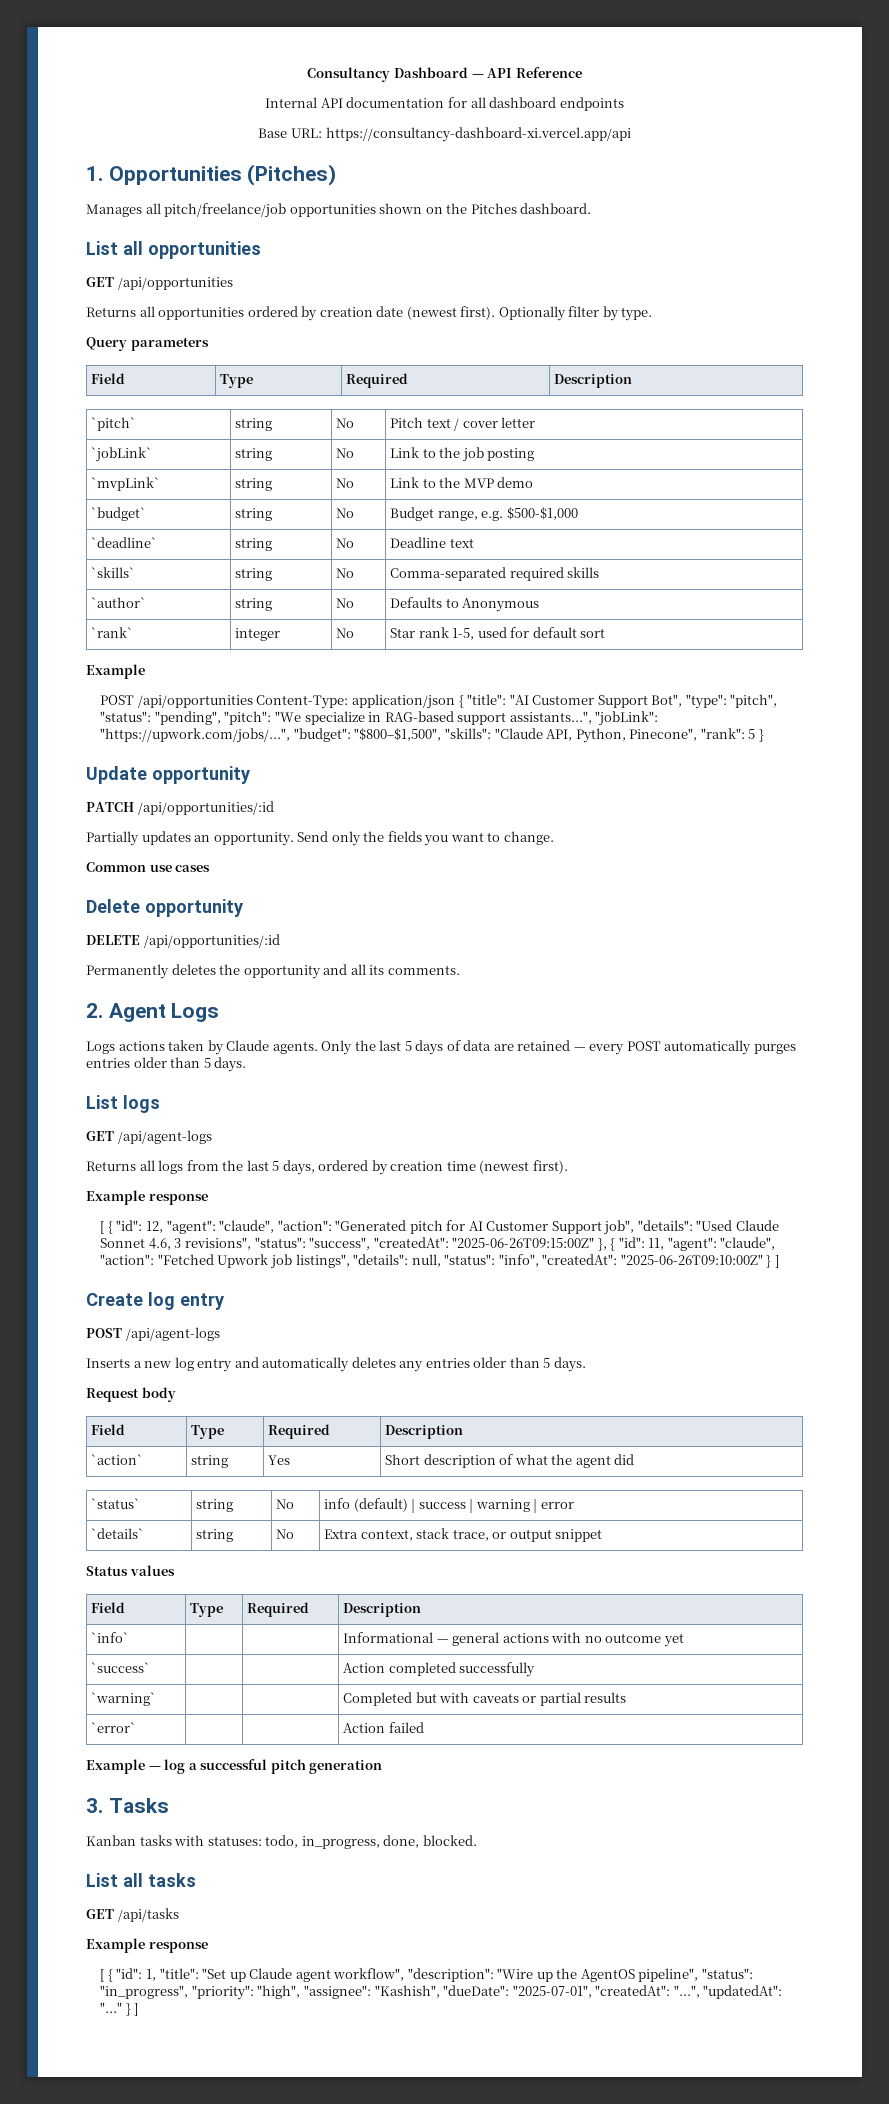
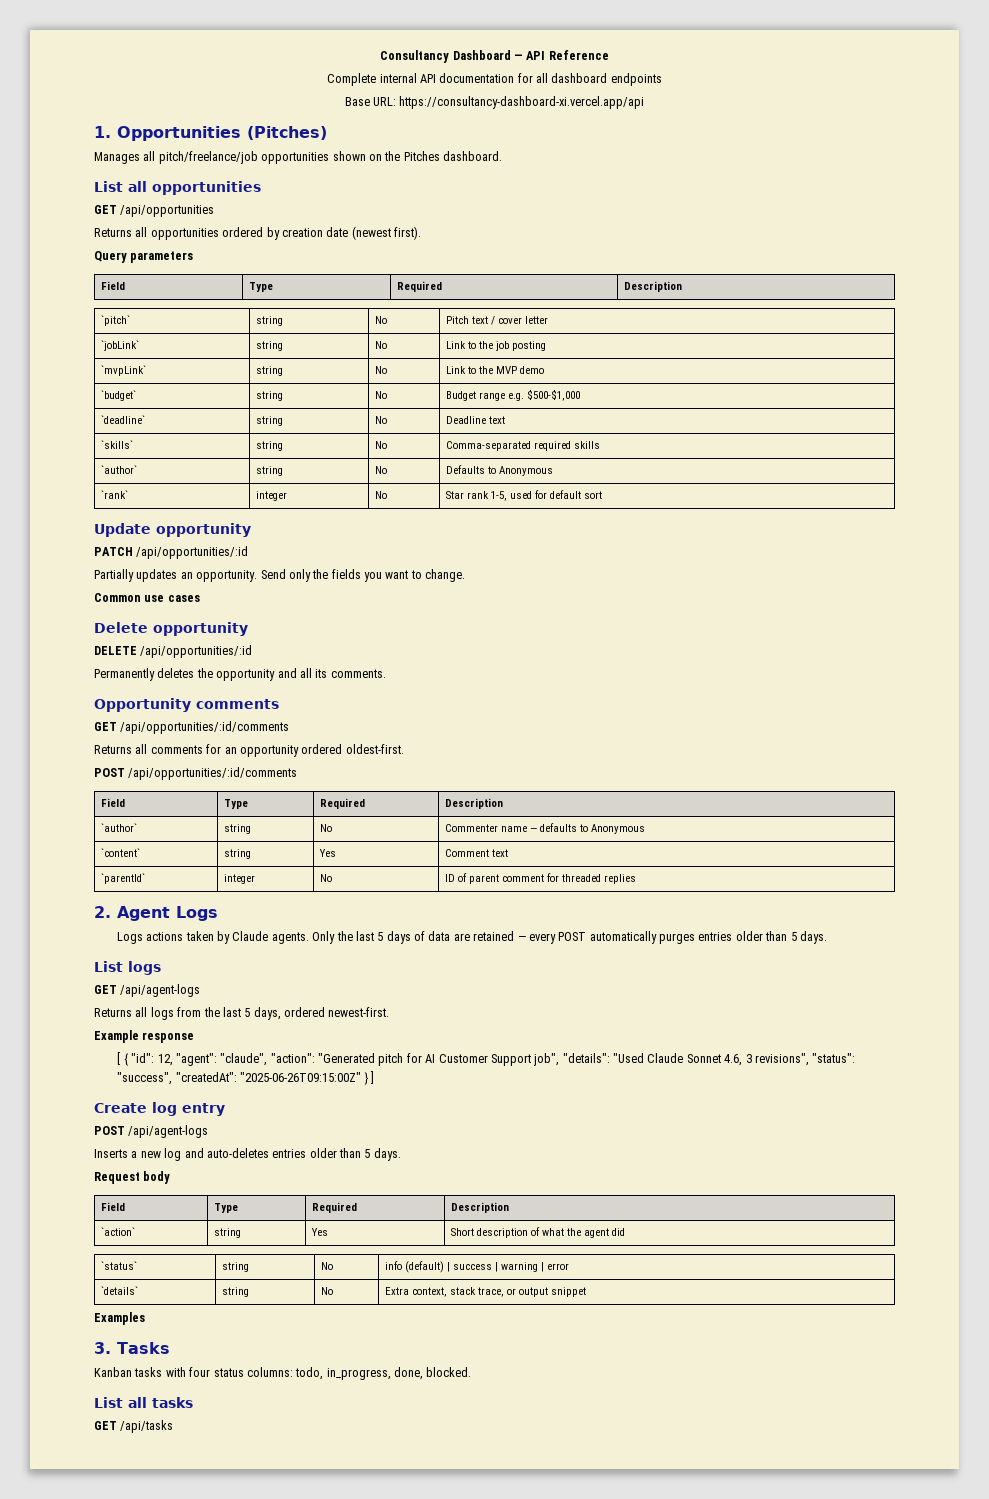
[265,97,318,108] Internal -> [327,73,417,86] Complete internal
[498,306,653,321] Optionally filter by type. -> (421, 233) none
[437,511,478,521] range, -> [479,392,506,401] range
[86,664,145,679] [100,694,778,709] [100,711,659,726] [100,728,764,743] // Example // POST /api/opportunities Content-Type: application/json { "title": "AI Customer Support Bot", "type": "pitch", "status": "pending", "pitch": "We specialize in RAG-based support assistants...", "jobLink": "https://upwork.com/jobs/...", "budget": "$800–$1,500", "skills": "Claude API, Python, Pinecone", "rank": 5 } -> (603, 495) none
(460, 970) none -> [94,698,279,712] [94,721,290,734] [94,744,404,757] [94,767,298,780] [101,798,126,807] [224,799,249,809] [320,798,366,809] [445,798,504,809] [101,823,138,832] [224,824,252,834] [320,824,333,832] [445,823,646,834] [101,848,141,857] [224,849,252,859] [319,849,337,857] [445,849,509,857] [101,873,146,884] [224,874,256,884] [320,874,333,882] [445,873,637,884] // Opportunity comments // GET /api/opportunities/:id/comments // Returns all comments for an opportunity ordered oldest-first. // POST /api/opportunities/:id/comments // Field | Type | Required | Description // `author` | string | No | Commenter name — defaults to Anonymous // `content` | string | Yes | Comment text // `parentId` | integer | No | ID of parent comment for threaded replies
[371,1160,568,1175] by creation time (newest first). -> [328,1007,390,1017] newest-first.
[597,1237,776,1251] [100,1254,763,1269] }, { "id": 11, "agent": "claude", "action": "Fetched Upwork job listings", "details": null, "status": "info", "createdAt": "2025-06-26T09:10:00Z" -> (362, 1077) none
[197,1357,424,1372] entry and automatically deletes any -> [184,1148,269,1158] and auto-deletes
[86,1565,175,1576] [91,1602,126,1613] [190,1603,224,1617] [247,1602,310,1617] [343,1603,422,1617] [91,1632,130,1643] [343,1632,684,1647] [91,1662,151,1673] [343,1662,536,1677] [91,1692,157,1706] [343,1692,627,1706] [91,1722,137,1733] [343,1722,424,1733] [86,1759,383,1774] Status values // Field | Type | Required | Description // `info` | | | Informational — general actions with no outcome yet // `success` | | | Action completed successfully // `warning` | | | Completed but with caveats or partial results // `error` | | | Action failed // Example — log a successful pitch generation -> [94,1312,145,1325] Examples
[207,1836,262,1846] statuses: -> [189,1367,293,1377] four status columns:
[86,1938,208,1953] [100,1968,753,1982] [100,1985,783,2000] [100,2002,139,2016] // Example response // [ { "id": 1, "title": "Set up Claude agent workflow", "description": "Wire up the AgentOS pipeline", "status": "in_progress", "priority": "high", "assignee": "Kashish", "dueDate": "2025-07-01", "createdAt": "...", "updatedAt": "..." } ] -> (174, 1426) none

